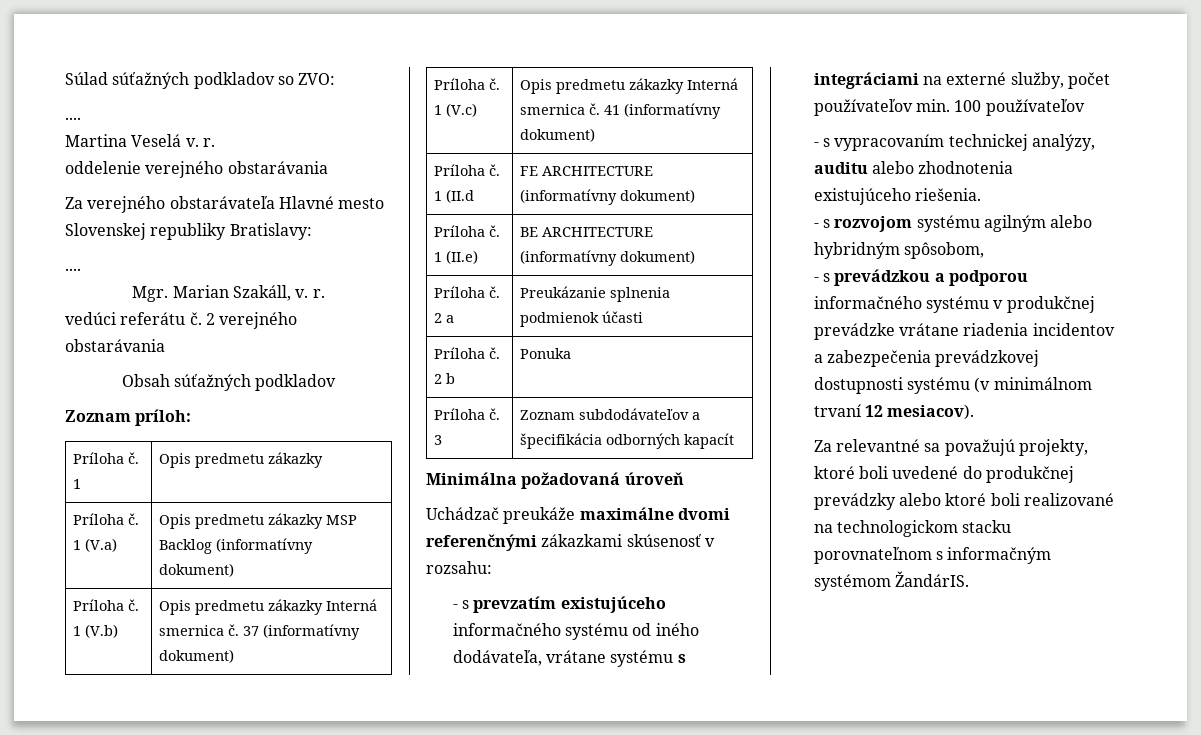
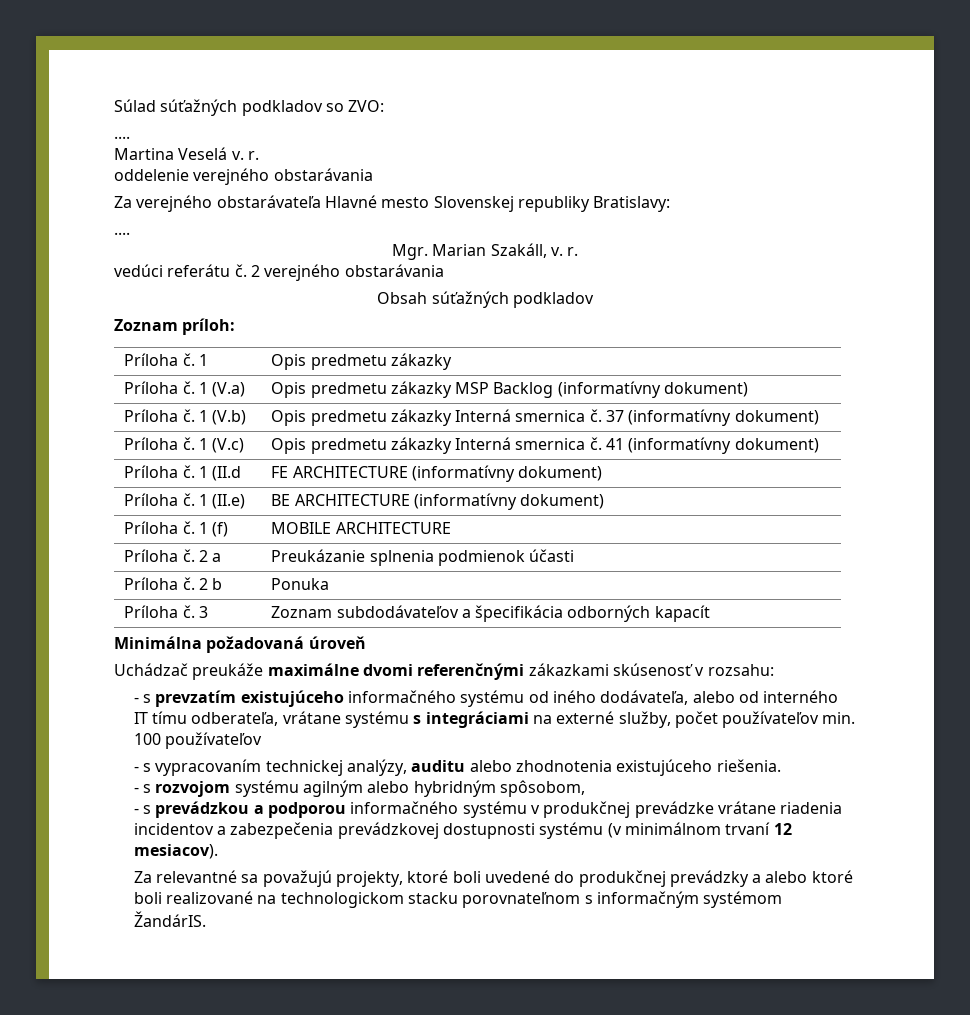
(695, 257) none -> [124,521,229,537] [271,522,451,534] // Príloha č. 1 (f) | MOBILE ARCHITECTURE
(542, 658) none -> [692,690,839,703] [133,711,279,726] alebo od interného IT tímu odberateľa,
(896, 501) none -> [752,874,762,883] a

